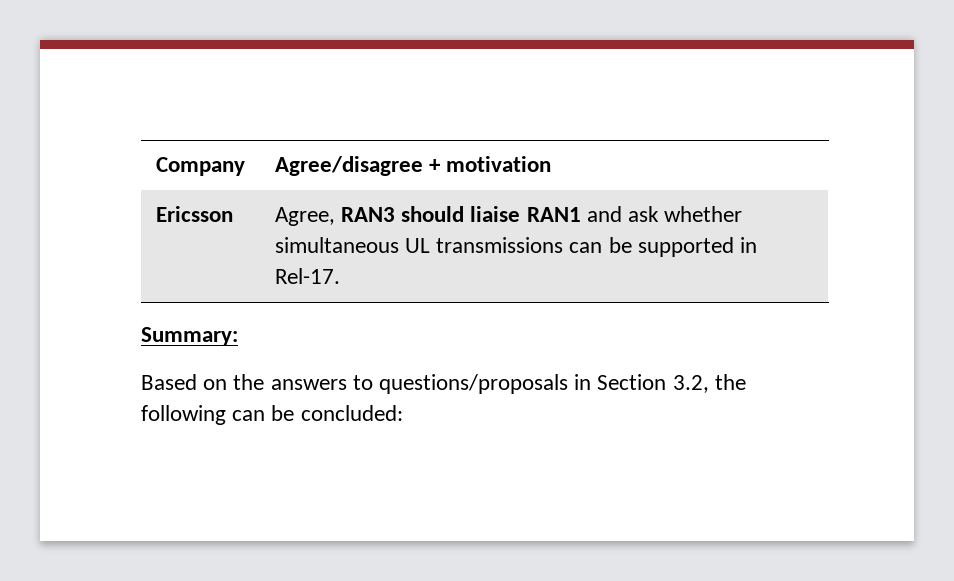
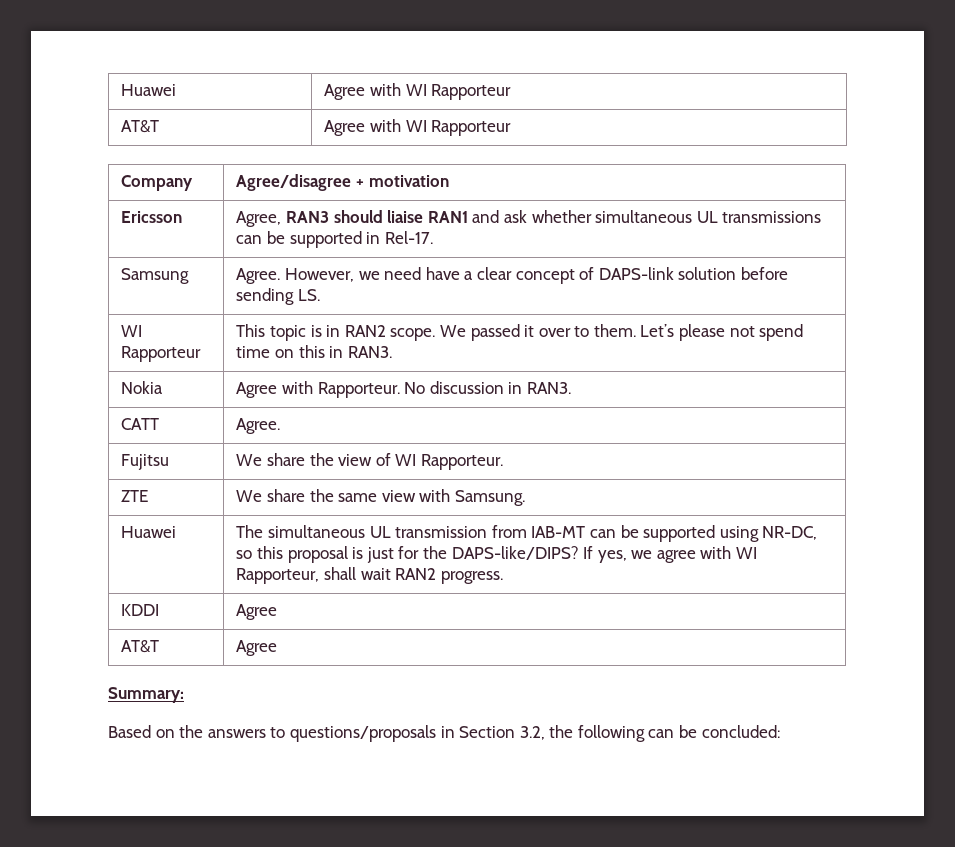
(155, 166) none -> [121,84,177,96] [324,83,512,100] [121,120,160,133] [324,119,512,136] Huawei | Agree with WI Rapporteur // AT&T | Agree with WI Rapporteur //
(340, 276) none -> [121,268,190,284] [236,267,788,284] [236,288,320,305] [121,325,143,337] [121,346,202,362] [236,324,804,341] [236,345,392,358] [121,381,164,394] [236,381,571,398] [121,418,160,430] [236,418,281,434] [121,454,170,470] [236,453,503,470] [121,490,149,502] [236,489,525,506] [121,526,177,538] [236,525,818,542] [236,546,758,563] [236,567,503,584] [121,604,160,616] [236,604,278,620] [121,640,160,653] [236,640,278,656] // Samsung | Agree. However, we need have a clear concept of DAPS-link solution before sending LS. // WI Rapporteur | This topic is in RAN2 scope. We passed it over to them. Let’s please not spend time on this in RAN3. // Nokia | Agree with Rapporteur. No discussion in RAN3. // CATT | Agree. // Fujitsu | We share the view of WI Rapporteur. // ZTE | We share the same view with Samsung. // Huawei | The simultaneous UL transmission from IAB-MT can be supported using NR-DC, so this proposal is just for the DAPS-like/DIPS? If yes, we agree with WI Rapporteur, shall wait RAN2 progress. // KDDI | Agree // AT&T | Agree

